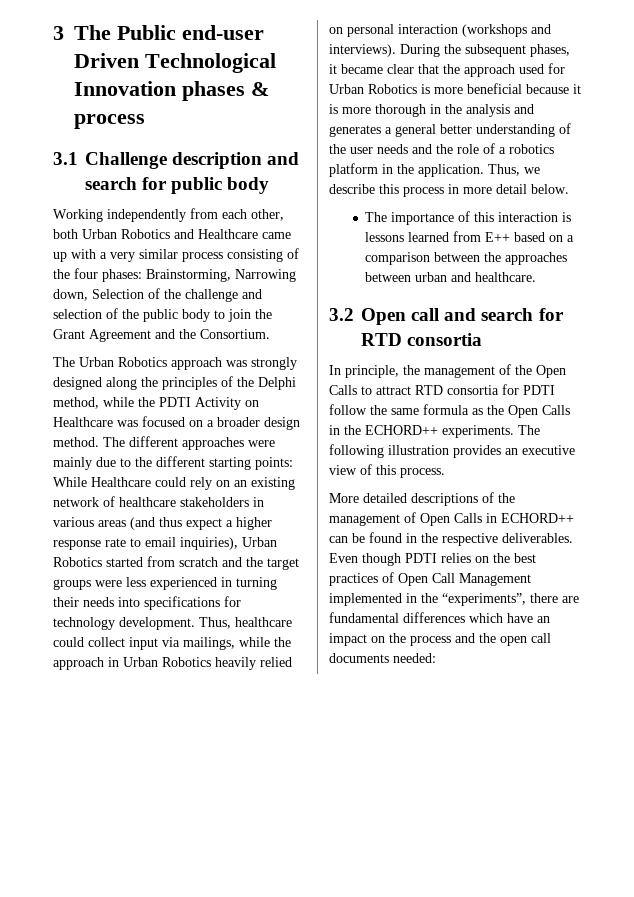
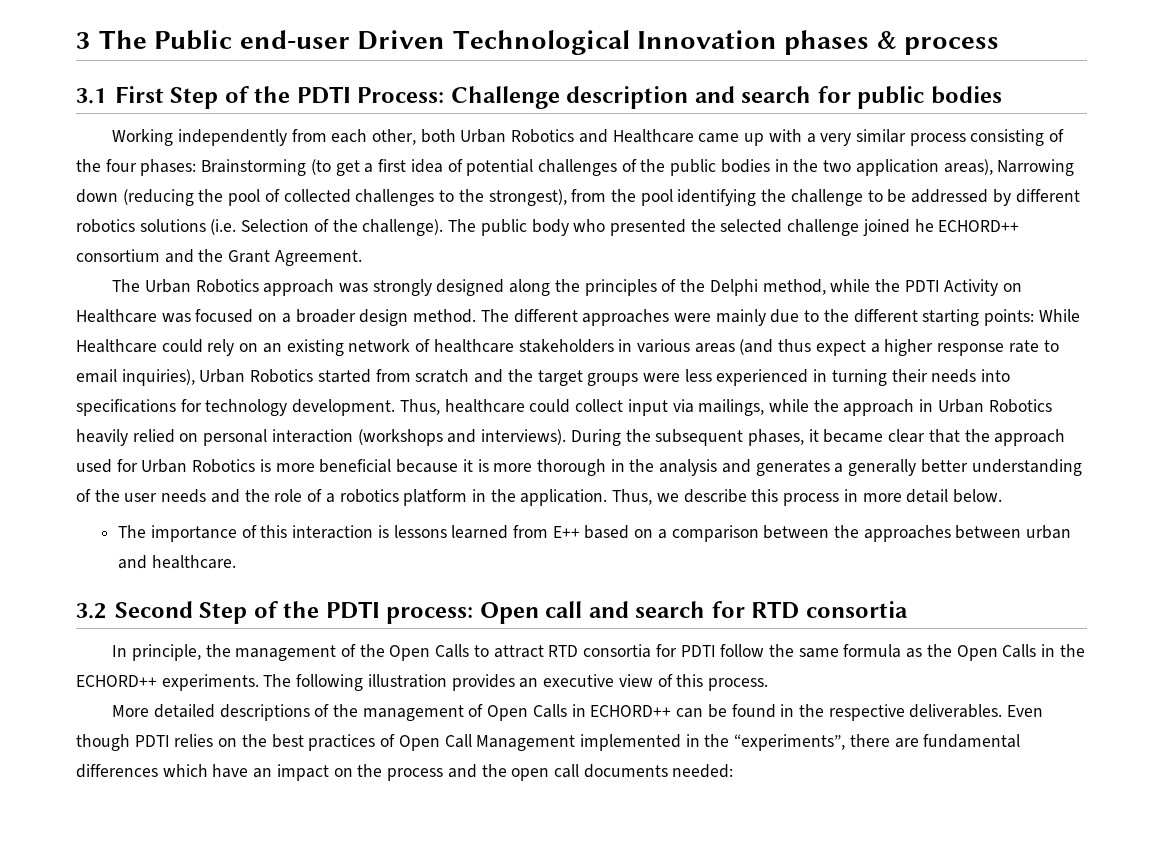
(78, 158) none -> [114,86,445,109] First Step of the PDTI Process:
[227,177,270,194] body -> [930,86,1002,104] bodies
[146,269,296,282] [53,288,262,302] [53,308,272,322] [53,329,270,342] Brainstorming, Narrowing down, Selection of the challenge and selection of the public body to join the Grant Agreement and the Consortium. -> [201,159,1075,176] [76,189,1080,206] [76,219,1020,236] [76,249,362,266] Brainstorming (to get a first idea of potential challenges of the public bodies in the two application areas), Narrowing down (reducing the pool of collected challenges to the strongest), from the pool identifying the challenge to be addressed by different robotics solutions (i.e. Selection of the challenge). The public body who presented the selected challenge joined he ECHORD++ consortium and the Grant Agreement.
[395,124,436,137] general -> [848,459,917,476] generally
(354, 314) none -> [114,601,474,624] Second Step of the PDTI process:

